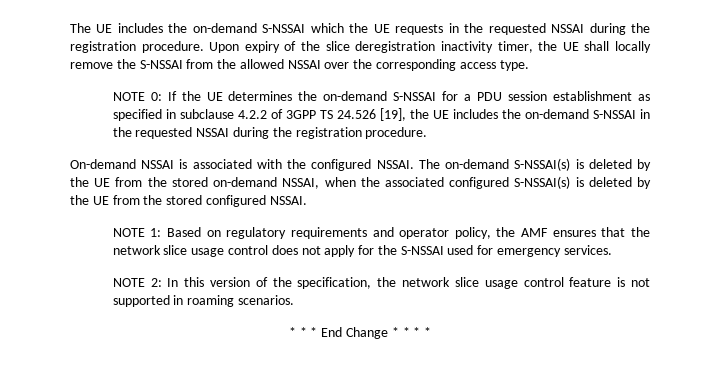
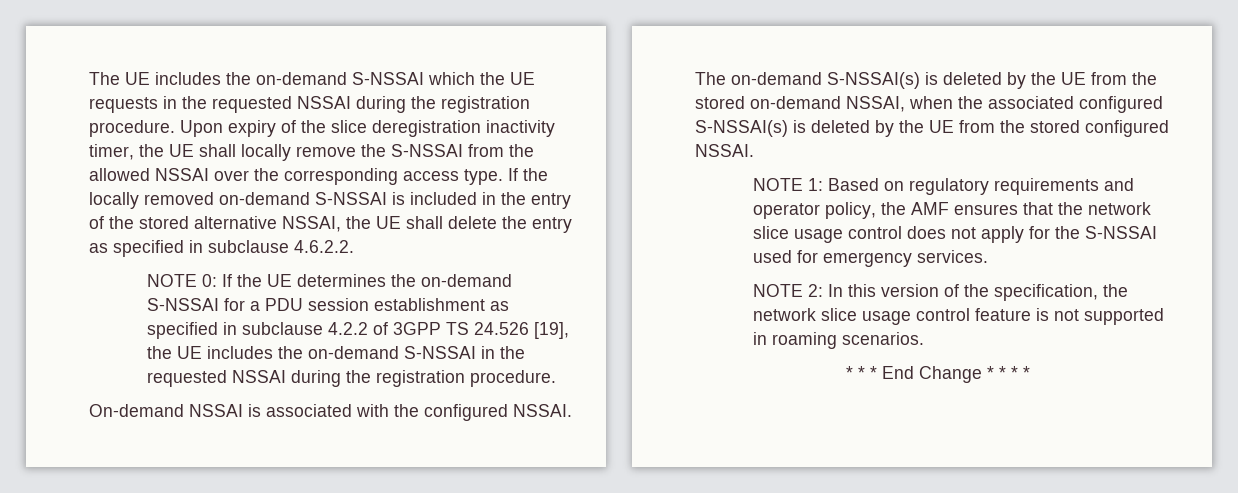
(529, 65) none -> [508,168,548,181] [89,192,571,209] [89,216,572,233] [89,240,354,257] If the locally removed on-demand S-NSSAI is included in the entry of the stored alternative NSSAI, the UE shall delete the entry as specified in subclause 4.6.2.2.

